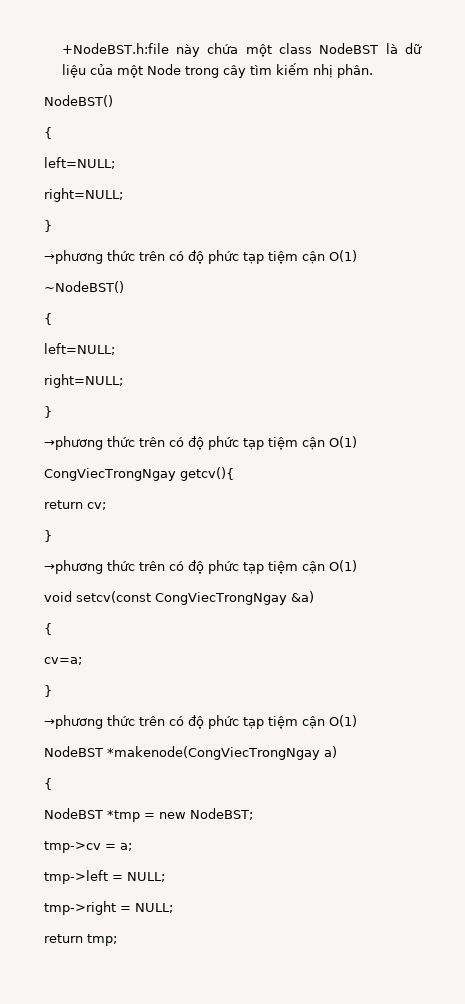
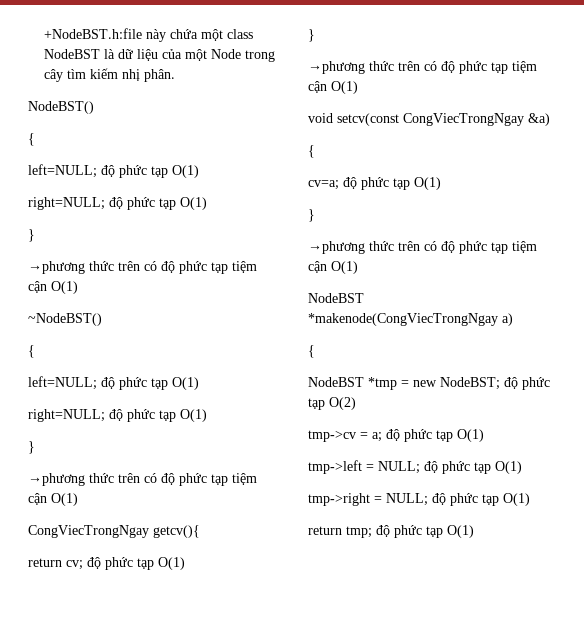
[44,188,123,202] // right=NULL; -> [101,165,199,178] [28,197,207,210] độ phức tạp O(1) // right=NULL; độ phức tạp O(1)
[44,374,123,388] // right=NULL; -> [101,377,199,390] [28,409,207,422] độ phức tạp O(1) // right=NULL; độ phức tạp O(1)
(106, 506) none -> [87,557,185,570] độ phức tạp O(1)
(82, 661) none -> [343,177,441,190] độ phức tạp O(1)
(253, 814) none -> [504,377,550,390] [308,397,356,410] độ phức tạp O(2)
(132, 847) none -> [386,429,484,442] độ phức tạp O(1)
(165, 877) none -> [424,461,522,474] độ phức tạp O(1)
[44,934,117,946] // return tmp; -> [432,493,530,506] [308,525,474,538] độ phức tạp O(1) // return tmp; độ phức tạp O(1)

